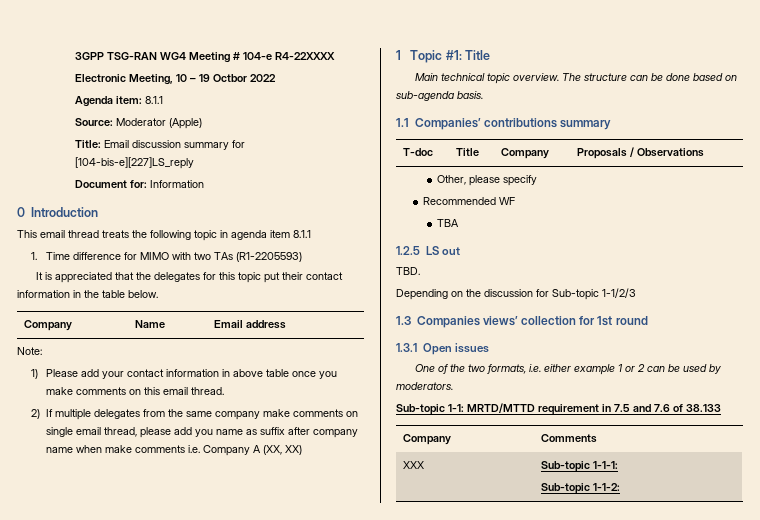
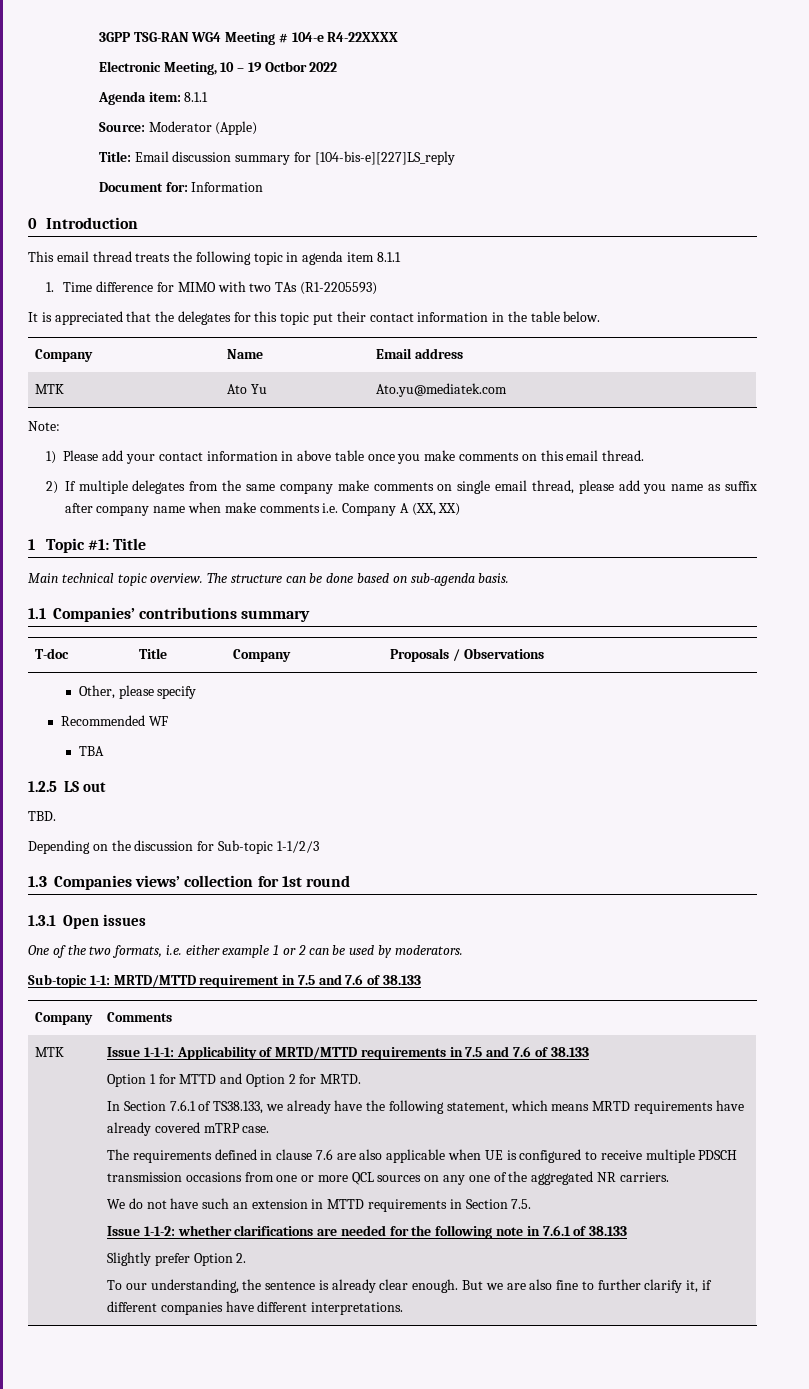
(286, 324) none -> [35,384,65,394] [227,384,267,394] [376,383,508,397] // MTK | Ato Yu | Ato.yu@mediatek.com
[402,461,424,469] [540,461,590,472] XXX | Sub-topic -> [35,1047,65,1057] [107,1047,141,1057] MTK | Issue
[540,483,620,494] // Sub-topic 1-1-2: -> [176,1046,589,1060] [107,1073,362,1087] [107,1100,744,1114] [107,1122,270,1136] [107,1149,738,1163] [107,1171,669,1185] [107,1198,532,1212] [107,1225,628,1239] [107,1252,247,1266] [107,1279,713,1293] [107,1301,404,1315] Applicability of MRTD/MTTD requirements in 7.5 and 7.6 of 38.133 // Option 1 for MTTD and Option 2 for MRTD. // In Section 7.6.1 of TS38.133, we already have the following statement, which means MRTD requirements have already covered mTRP case. // The requirements defined in clause 7.6 are also applicable when UE is configured to receive multiple PDSCH transmission occasions from one or more QCL sources on any one of the aggregated NR carriers. // We do not have such an extension in MTTD requirements in Section 7.5. // Issue 1-1-2: whether clarifications are needed for the following note in 7.6.1 of 38.133 // Slightly prefer Option 2. // To our understanding, the sentence is already clear enough. But we are also fine to further clarify it, if different companies have different interpretations.

